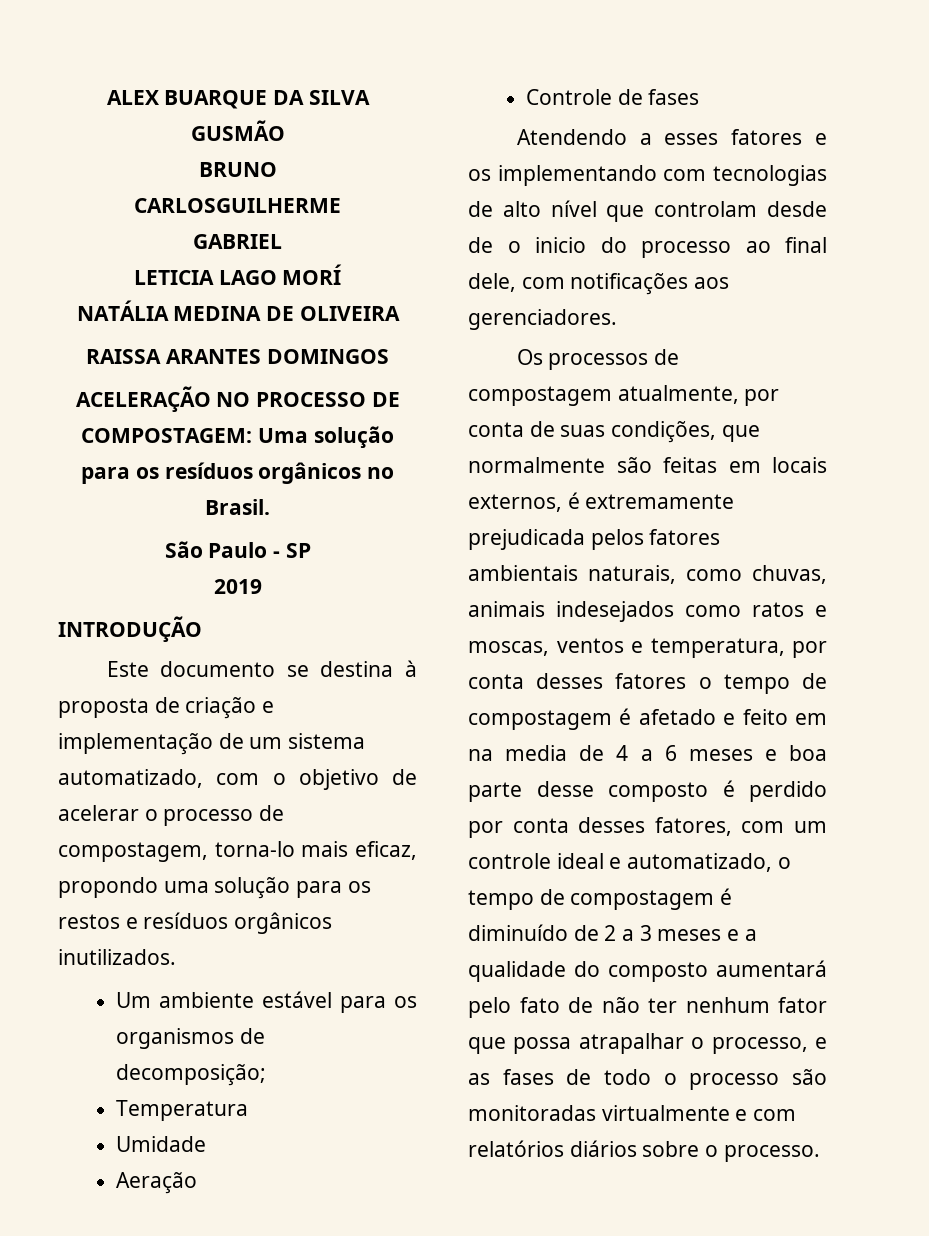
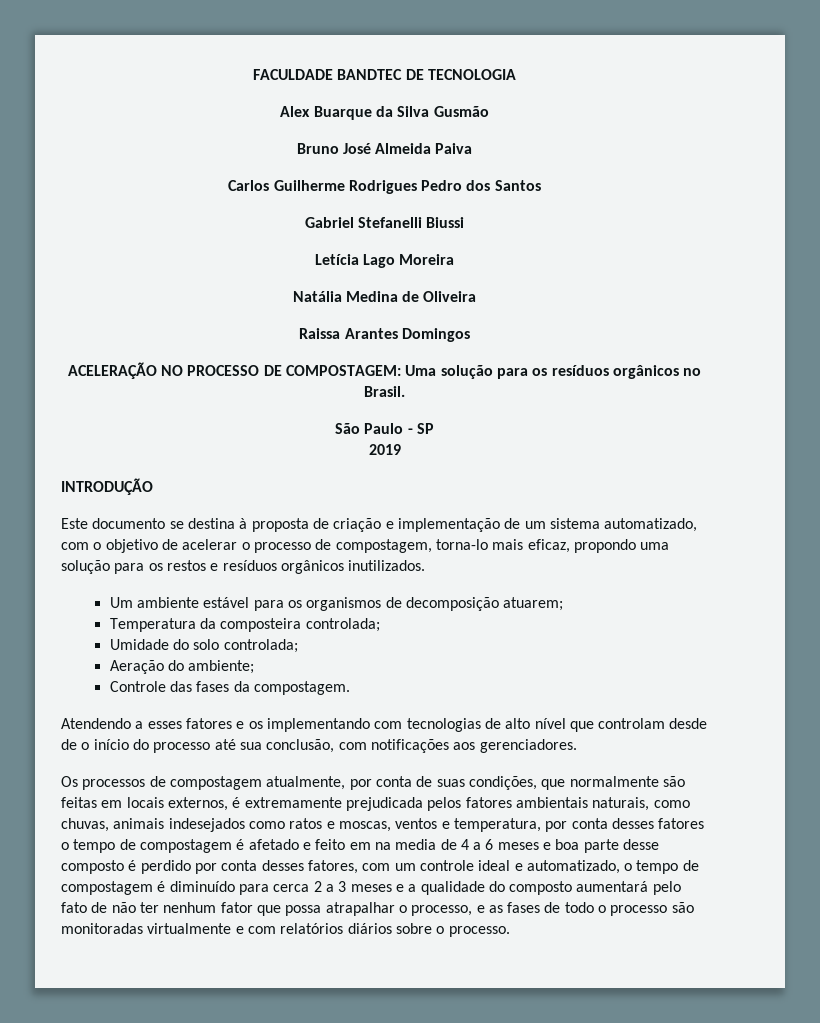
[106,90,370,109] [190,120,285,141] [198,162,277,177] [134,198,341,213] [193,234,282,249] [133,264,343,285] [76,300,400,321] [86,349,389,364] ALEX BUARQUE DA SILVA GUSMÃO // BRUNO // CARLOSGUILHERME // GABRIEL // LETICIA LAGO MORÍ // NATÁLIA MEDINA DE OLIVEIRA // RAISSA ARANTES DOMINGOS -> [253,69,516,80] [280,106,489,120] [296,143,473,154] [228,180,541,194] [304,217,465,228] [314,254,455,268] [292,291,477,302] [299,328,470,342] FACULDADE BANDTEC DE TECNOLOGIA // Alex Buarque da Silva Gusmão // Bruno José Almeida Paiva // Carlos Guilherme Rodrigues Pedro dos Santos // Gabriel Stefanelli Biussi // Letícia Lago Moreira // Natália Medina de Oliveira // Raissa Arantes Domingos
[115,1064,266,1086] decomposição; -> [405,597,564,611] decomposição atuarem;
[115,1136,206,1152] // Umidade -> [199,618,380,632] [109,639,298,653] da composteira controlada; // Umidade do solo controlada;
(197, 1183) none -> [167,660,255,674] do ambiente;
[617,89,700,105] de fases -> [169,681,350,695] das fases da compostagem.
[535,237,586,253] inicio -> [93,739,129,750] início
[745,237,827,253] [468,273,516,292] ao final dele, -> [214,739,335,753] até sua conclusão,
[573,925,599,941] de -> [238,884,310,895] para cerca

